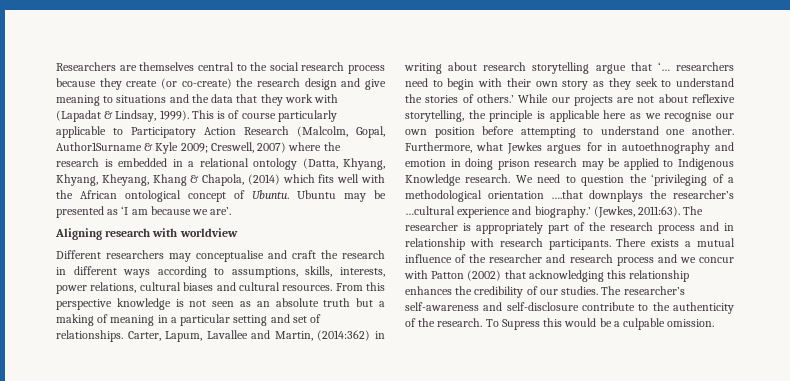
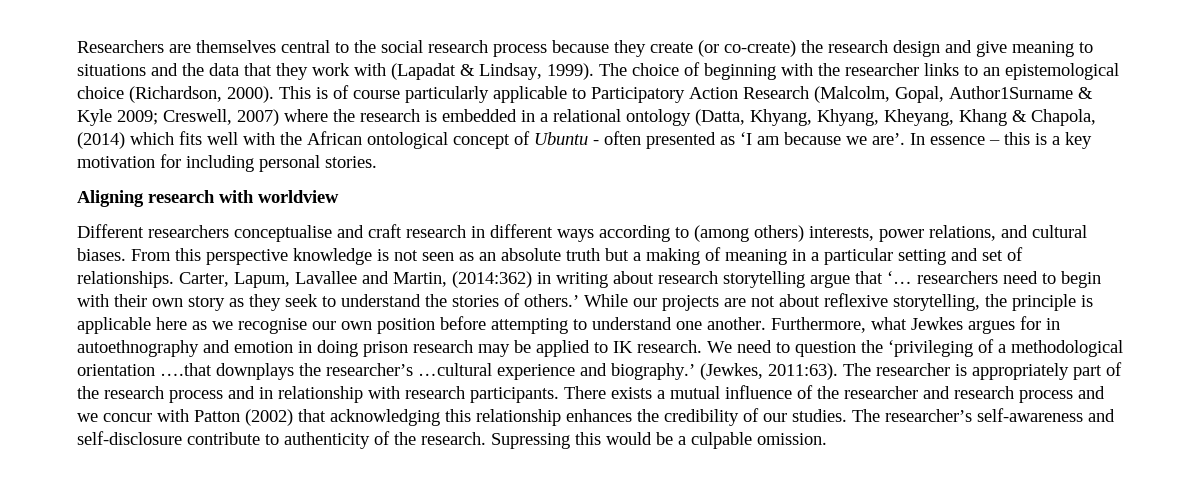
(189, 115) none -> [599,62,1119,80] [77,86,274,103] The choice of beginning with the researcher links to an epistemological choice (Richardson, 2000).
[252,190,386,202] Ubuntu. Ubuntu may be -> [534,131,641,145] Ubuntu - often
(232, 211) none -> [910,132,1092,149] [77,154,377,172] In essence – this is a key motivation for including personal stories.
[169,253,191,262] may -> (229, 231) none
[321,250,338,259] the -> (402, 231) none
[231,266,333,278] assumptions, skills, -> [694,225,804,242] (among others)
[139,282,214,291] cultural biases -> (996, 233) none
[282,285,333,291] resources. -> [77,248,126,261] biases.
[678,158,734,170] [405,174,461,186] Indigenous Knowledge -> [613,341,633,353] IK
[652,302,670,311] the -> (279, 439) none
[485,319,540,330] To Supress -> [491,433,570,449] Supressing

